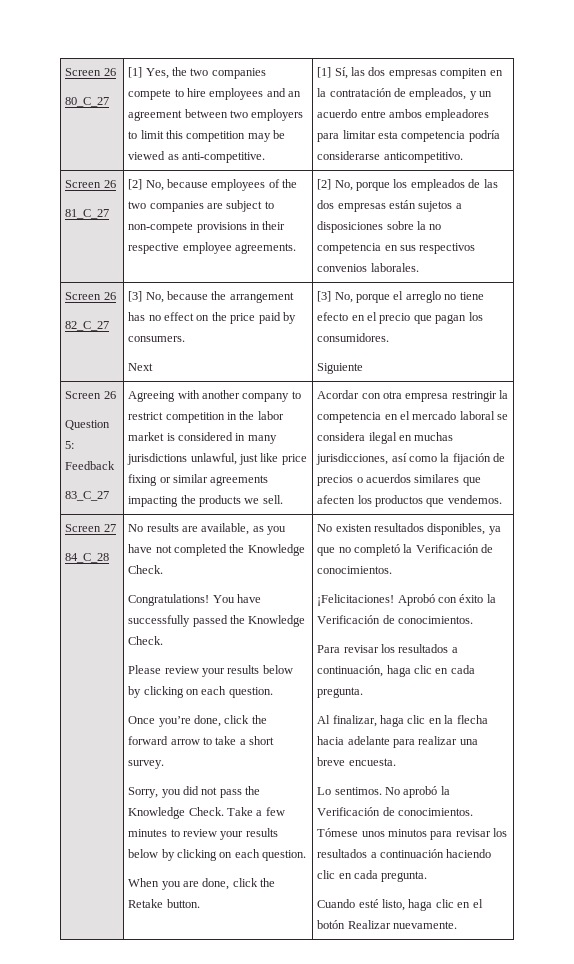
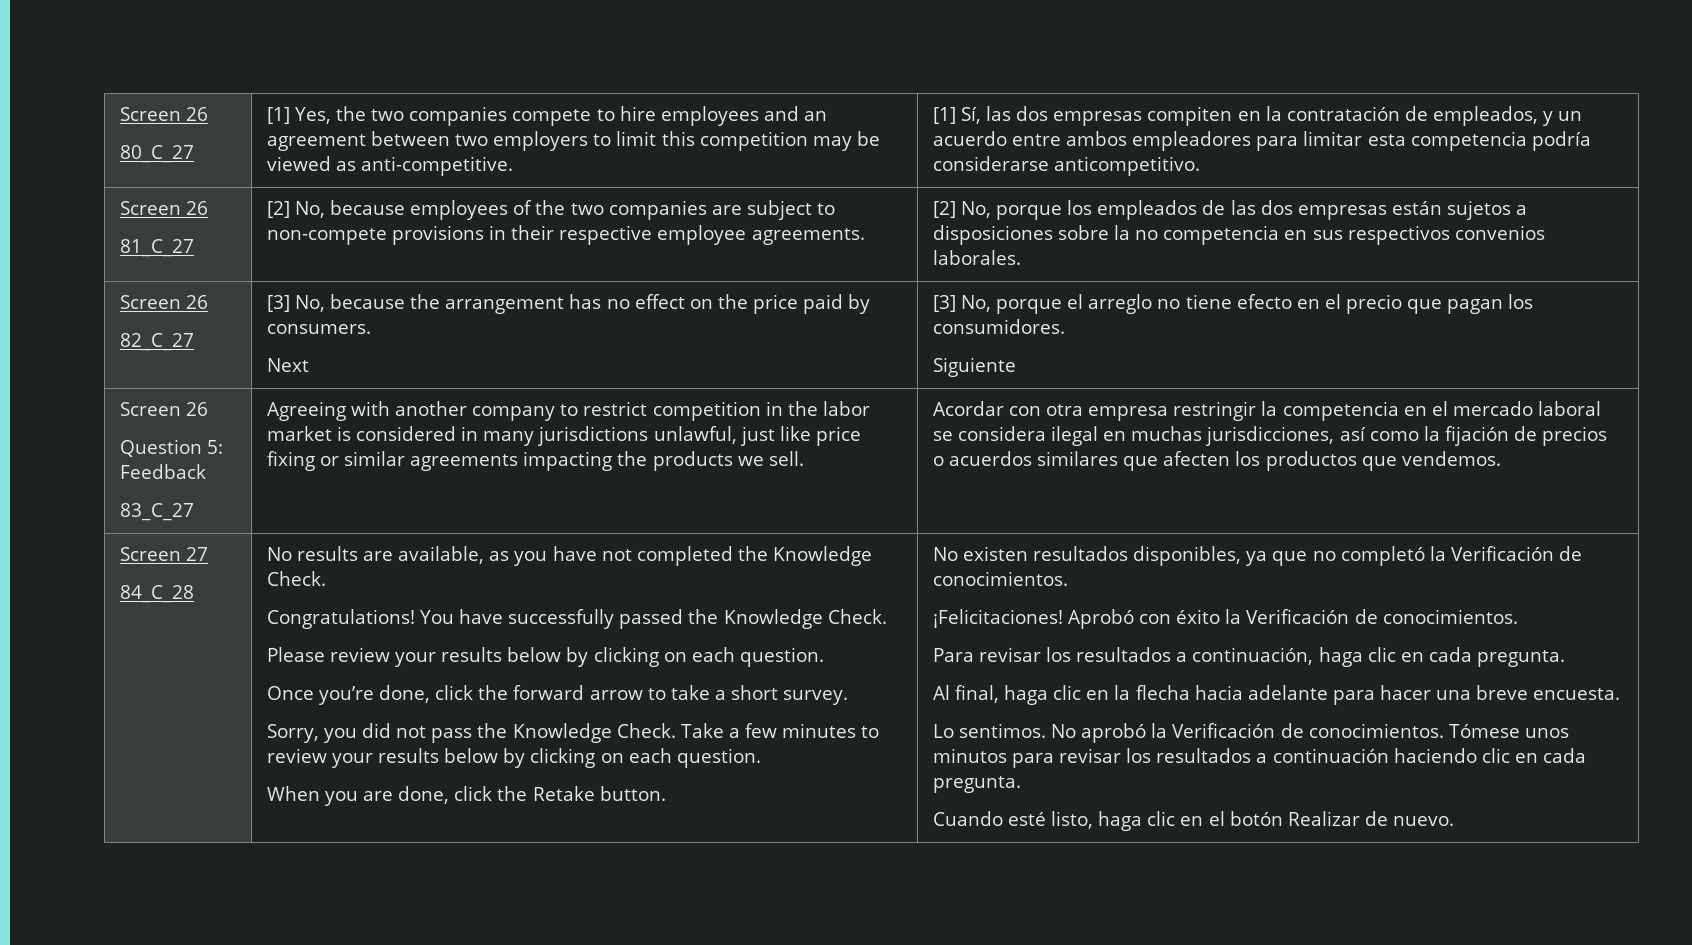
[332,715,377,727] finalizar, -> [954,685,999,703] final,
[418,736,458,745] realizar -> [1380,685,1432,700] hacer
[393,921,458,929] nuevamente. -> [1364,811,1455,826] de nuevo.

